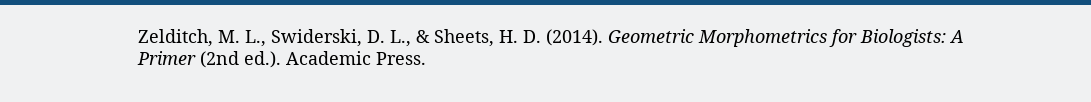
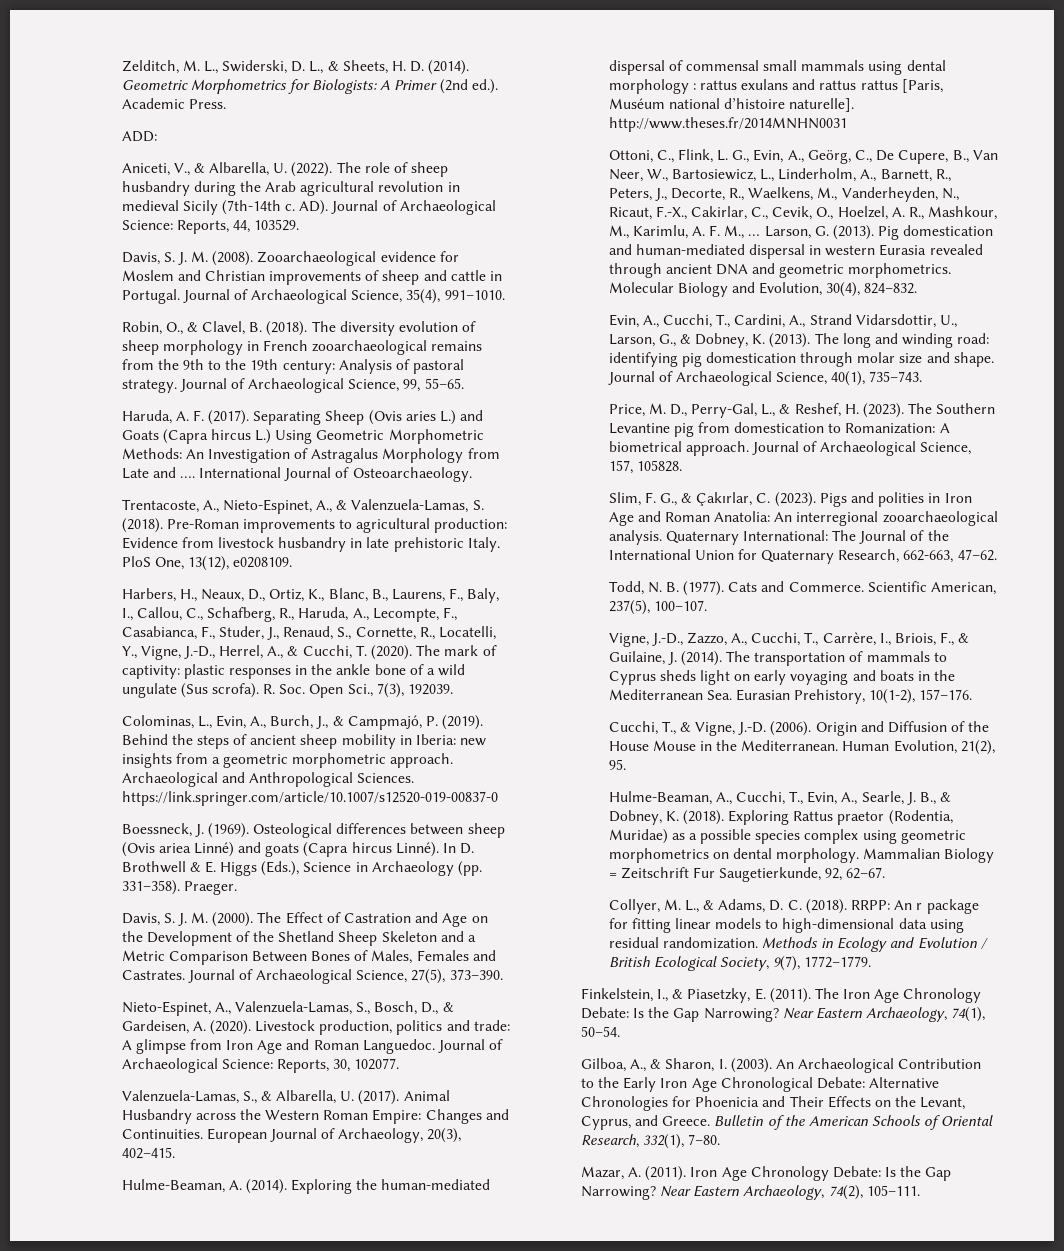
(426, 58) none -> [121,131,157,142] [121,162,449,177] [121,181,460,196] [121,200,496,215] [121,219,300,234] [121,251,459,266] [121,270,503,285] [121,289,505,304] [121,321,477,336] [121,340,483,355] [121,359,465,374] [121,378,464,393] [121,410,484,425] [121,429,484,444] [121,448,500,463] [121,467,472,482] [121,499,484,514] [121,518,508,533] [121,537,500,552] [121,556,293,571] [121,588,500,603] [121,607,458,622] [121,626,497,640] [121,645,497,660] [121,664,466,679] [121,683,454,698] [121,715,484,730] [121,734,487,749] [121,753,454,768] [121,772,415,787] [121,791,498,806] [121,823,505,838] [121,842,475,857] [121,861,483,876] [121,880,237,895] [121,912,488,927] [121,931,477,946] [121,950,496,965] [121,969,503,984] [121,1001,454,1016] [121,1020,510,1035] [121,1039,504,1054] [121,1058,400,1073] [121,1090,450,1105] [121,1109,509,1124] [121,1128,462,1143] [121,1147,175,1159] [121,1179,491,1194] [608,60,946,75] [608,79,943,94] [608,98,855,112] [608,117,847,132] [608,149,998,164] [608,168,951,182] [608,187,959,202] [608,206,998,220] [608,225,994,240] [608,244,983,259] [608,263,952,278] [608,282,918,297] [608,314,958,328] [608,333,990,348] [608,352,994,367] [607,371,923,386] [608,403,996,418] [608,422,950,437] [608,441,972,456] [608,460,682,474] [608,492,972,507] [608,511,998,526] [608,530,949,545] [608,549,997,564] [608,581,997,596] [608,600,707,615] [608,632,970,647] [608,651,947,666] [608,670,956,685] [608,689,973,704] [608,721,990,736] [608,740,995,755] [608,759,626,770] [608,791,952,805] [608,810,953,825] [608,829,966,844] [608,848,995,863] [608,867,886,882] [608,899,979,914] [608,918,964,933] [608,937,988,952] [608,956,872,971] [580,988,982,1003] [580,1007,986,1022] [580,1026,620,1037] [580,1058,982,1073] [580,1077,940,1092] [580,1096,966,1111] [580,1115,994,1130] [580,1134,721,1149] [580,1166,952,1181] [580,1185,920,1200] // ADD: // Aniceti, V., & Albarella, U. (2022). The role of sheep husbandry during the Arab agricultural revolution in medieval Sicily (7th-14th c. AD). Journal of Archaeological Science: Reports, 44, 103529. // Davis, S. J. M. (2008). Zooarchaeological evidence for Moslem and Christian improvements of sheep and cattle in Portugal. Journal of Archaeological Science, 35(4), 991–1010. // Robin, O., & Clavel, B. (2018). The diversity evolution of sheep morphology in French zooarchaeological remains from the 9th to the 19th century: Analysis of pastoral strategy. Journal of Archaeological Science, 99, 55–65. // Haruda, A. F. (2017). Separating Sheep (Ovis aries L.) and Goats (Capra hircus L.) Using Geometric Morphometric Methods: An Investigation of Astragalus Morphology from Late and …. International Journal of Osteoarchaeology. // Trentacoste, A., Nieto-Espinet, A., & Valenzuela-Lamas, S. (2018). Pre-Roman improvements to agricultural production: Evidence from livestock husbandry in late prehistoric Italy. PloS One, 13(12), e0208109. // Harbers, H., Neaux, D., Ortiz, K., Blanc, B., Laurens, F., Baly, I., Callou, C., Schafberg, R., Haruda, A., Lecompte, F., Casabianca, F., Studer, J., Renaud, S., Cornette, R., Locatelli, Y., Vigne, J.-D., Herrel, A., & Cucchi, T. (2020). The mark of captivity: plastic responses in the ankle bone of a wild ungulate (Sus scrofa). R. Soc. Open Sci., 7(3), 192039. // Colominas, L., Evin, A., Burch, J., & Campmajó, P. (2019). Behind the steps of ancient sheep mobility in Iberia: new insights from a geometric morphometric approach. Archaeological and Anthropological Sciences. https://link.springer.com/article/10.1007/s12520-019-00837-0 // Boessneck, J. (1969). Osteological differences between sheep (Ovis ariea Linné) and goats (Capra hircus Linné). In D. Brothwell & E. Higgs (Eds.), Science in Archaeology (pp. 331–358). Praeger. // Davis, S. J. M. (2000). The Effect of Castration and Age on the Development of the Shetland Sheep Skeleton and a Metric Comparison Between Bones of Males, Females and Castrates. Journal of Archaeological Science, 27(5), 373–390. // Nieto-Espinet, A., Valenzuela-Lamas, S., Bosch, D., & Gardeisen, A. (2020). Livestock production, politics and trade: A glimpse from Iron Age and Roman Languedoc. Journal of Archaeological Science: Reports, 30, 102077. // Valenzuela-Lamas, S., & Albarella, U. (2017). Animal Husbandry across the Western Roman Empire: Changes and Continuities. European Journal of Archaeology, 20(3), 402–415. // Hulme-Beaman, A. (2014). Exploring the human-mediated dispersal of commensal small mammals using dental morphology : rattus exulans and rattus rattus [Paris, Muséum national d’histoire naturelle]. http://www.theses.fr/2014MNHN0031 // Ottoni, C., Flink, L. G., Evin, A., Geörg, C., De Cupere, B., Van Neer, W., Bartosiewicz, L., Linderholm, A., Barnett, R., Peters, J., Decorte, R., Waelkens, M., Vanderheyden, N., Ricaut, F.-X., Cakirlar, C., Cevik, O., Hoelzel, A. R., Mashkour, M., Karimlu, A. F. M., … Larson, G. (2013). Pig domestication and human-mediated dispersal in western Eurasia revealed through ancient DNA and geometric morphometrics. Molecular Biology and Evolution, 30(4), 824–832. // Evin, A., Cucchi, T., Cardini, A., Strand Vidarsdottir, U., Larson, G., & Dobney, K. (2013). The long and winding road: identifying pig domestication through molar size and shape. Journal of Archaeological Science, 40(1), 735–743. // Price, M. D., Perry-Gal, L., & Reshef, H. (2023). The Southern Levantine pig from domestication to Romanization: A biometrical approach. Journal of Archaeological Science, 157, 105828. // Slim, F. G., & Çakırlar, C. (2023). Pigs and polities in Iron Age and Roman Anatolia: An interregional zooarchaeological analysis. Quaternary International: The Journal of the International Union for Quaternary Research, 662-663, 47–62. // Todd, N. B. (1977). Cats and Commerce. Scientific American, 237(5), 100–107. // Vigne, J.-D., Zazzo, A., Cucchi, T., Carrère, I., Briois, F., & Guilaine, J. (2014). The transportation of mammals to Cyprus sheds light on early voyaging and boats in the Mediterranean Sea. Eurasian Prehistory, 10(1-2), 157–176. // Cucchi, T., & Vigne, J.-D. (2006). Origin and Diffusion of the House Mouse in the Mediterranean. Human Evolution, 21(2), 95. // Hulme-Beaman, A., Cucchi, T., Evin, A., Searle, J. B., & Dobney, K. (2018). Exploring Rattus praetor (Rodentia, Muridae) as a possible species complex using geometric morphometrics on dental morphology. Mammalian Biology = Zeitschrift Fur Saugetierkunde, 92, 62–67. // Collyer, M. L., & Adams, D. C. (2018). RRPP: An r package for fitting linear models to high‐dimensional data using residual randomization. Methods in Ecology and Evolution / British Ecological Society, 9(7), 1772–1779. // Finkelstein, I., & Piasetzky, E. (2011). The Iron Age Chronology Debate: Is the Gap Narrowing? Near Eastern Archaeology, 74(1), 50–54. // Gilboa, A., & Sharon, I. (2003). An Archaeological Contribution to the Early Iron Age Chronological Debate: Alternative Chronologies for Phoenicia and Their Effects on the Levant, Cyprus, and Greece. Bulletin of the American Schools of Oriental Research, 332(1), 7–80. // Mazar, A. (2011). Iron Age Chronology Debate: Is the Gap Narrowing? Near Eastern Archaeology, 74(2), 105–111.

